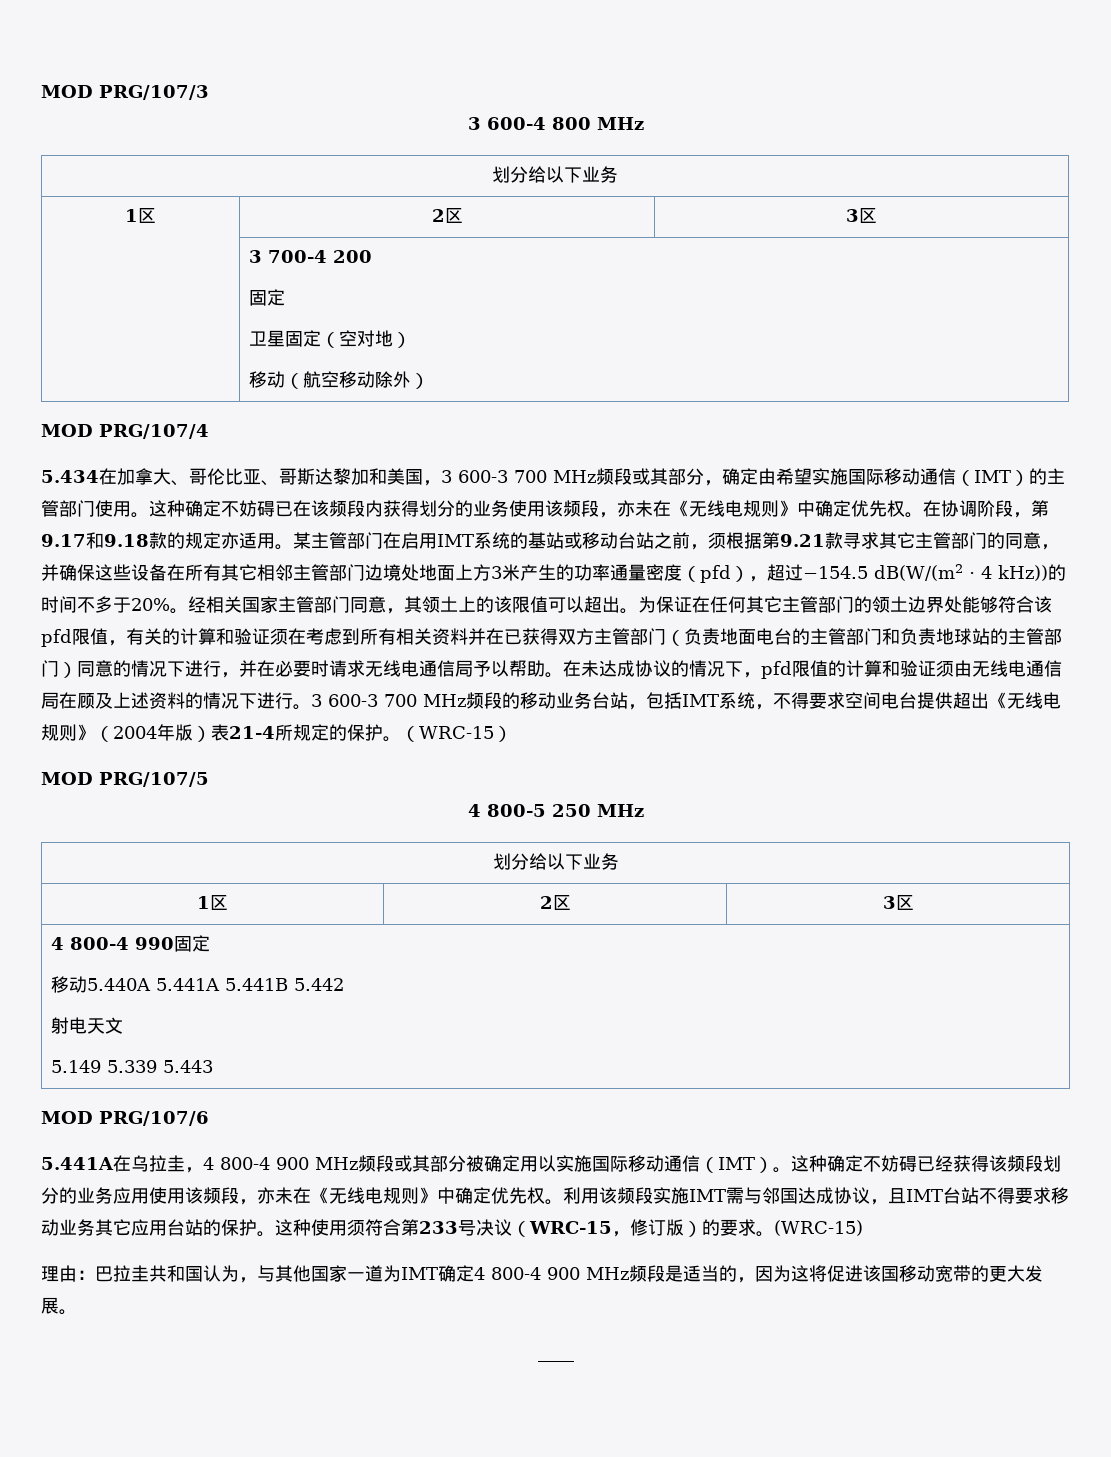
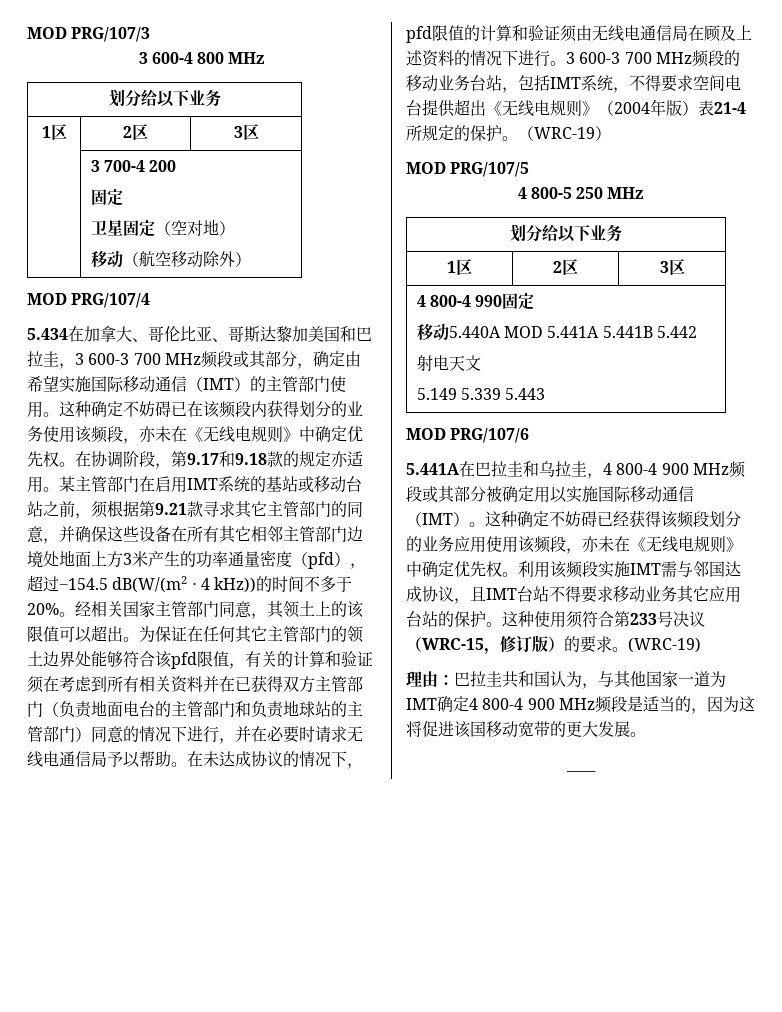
[369,468,423,485] 和美国 -> [308,326,372,342] [27,351,59,367] 美国和巴拉圭
[419,726,494,739] WRC-15 -> [534,127,595,139] WRC-19
(152, 984) none -> [504,326,544,338] MOD
(131, 1163) none -> [475,461,539,477] 巴拉圭和
[774,1220,863,1236] (WRC-15) -> [628,637,701,653] (WRC-19)

